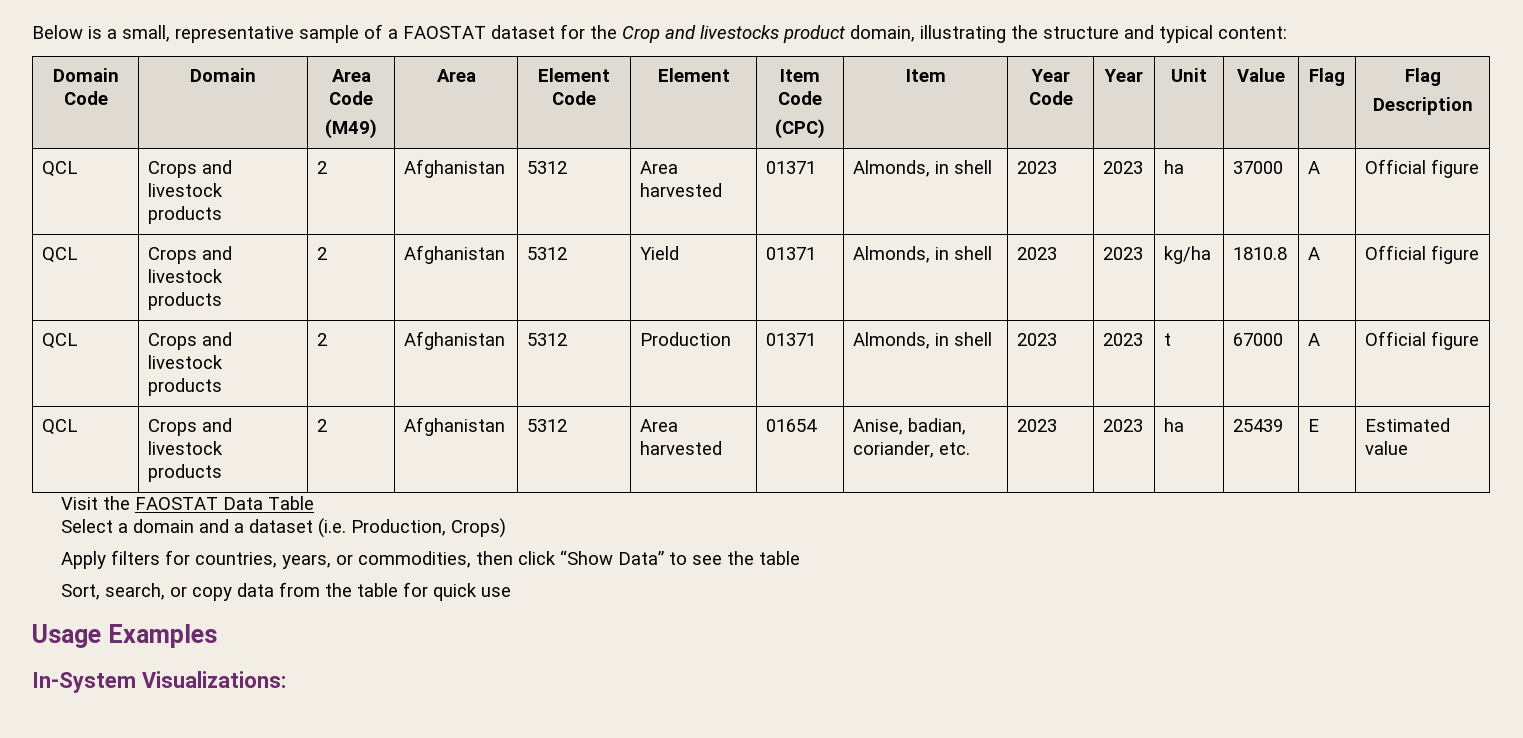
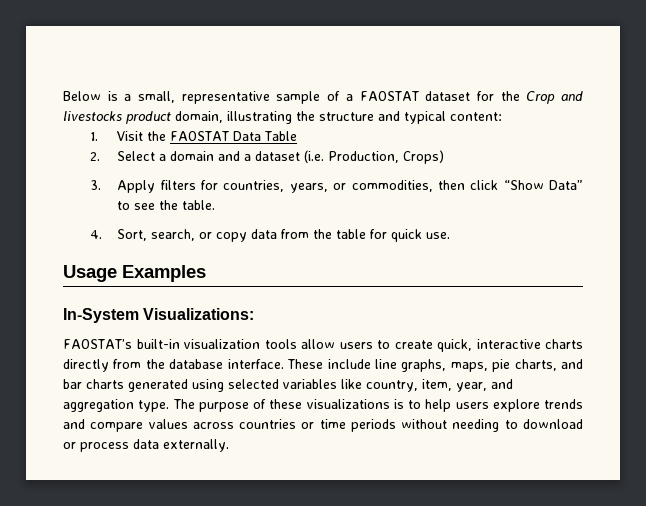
[52,68,119,82] [63,91,108,105] [190,68,256,82] [331,69,371,82] [329,91,373,105] [325,119,377,139] [436,69,476,82] [538,68,610,82] [552,91,596,105] [657,68,730,82] [780,69,820,82] [778,91,822,105] [775,119,825,139] [905,69,946,82] [1030,69,1070,82] [1028,91,1073,105] [1104,69,1143,82] [1171,68,1207,82] [1237,68,1285,82] [1309,68,1345,86] [1404,68,1441,86] [1372,97,1473,115] [42,161,78,177] [148,160,233,178] [148,183,224,197] [148,206,223,224] [317,161,328,174] [404,159,506,178] [527,161,568,174] [640,161,679,174] [640,183,723,197] [766,161,817,174] [853,160,993,177] [1017,161,1058,174] [1103,161,1144,174] [1164,160,1185,174] [1233,161,1284,174] [1308,161,1321,174] [1365,159,1480,178] [42,247,78,263] [148,246,233,264] [148,269,224,283] [148,292,223,310] [317,247,328,260] [404,245,506,264] [527,247,568,260] [640,246,680,260] [766,247,817,260] [853,246,993,263] [1017,247,1058,260] [1103,247,1144,260] [1164,246,1212,264] [1233,247,1288,260] [1308,247,1321,260] [1365,245,1480,264] [42,333,78,349] [148,332,233,350] [148,355,224,369] [148,378,223,396] [317,333,328,346] [404,331,506,350] [527,333,568,346] [640,332,732,346] [766,333,817,346] [853,332,993,349] [1017,333,1058,346] [1103,333,1144,346] [1164,333,1172,346] [1233,333,1284,346] [1308,333,1321,346] [1365,331,1480,350] [42,419,78,435] [148,418,233,436] [148,441,224,455] [148,464,223,482] [317,419,328,432] [404,417,506,436] [527,419,568,432] [640,419,679,432] [640,441,723,455] [766,419,818,432] [853,418,967,435] [853,441,971,458] [1017,419,1058,432] [1103,419,1144,432] [1164,418,1185,432] [1233,419,1284,432] [1308,419,1320,432] [1365,418,1451,432] [1365,441,1409,455] // Domain Code | Domain | Area Code // (M49) | Area | Element Code | Element | Item Code // (CPC) | Item | Year Code | Year | Unit | Value | Flag | Flag // Description // QCL | Crops and livestock products | 2 | Afghanistan | 5312 | Area harvested | 01371 | Almonds, in shell | 2023 | 2023 | ha | 37000 | A | Official figure // QCL | Crops and livestock products | 2 | Afghanistan | 5312 | Yield | 01371 | Almonds, in shell | 2023 | 2023 | kg/ha | 1810.8 | A | Official figure // QCL | Crops and livestock products | 2 | Afghanistan | 5312 | Production | 01371 | Almonds, in shell | 2023 | 2023 | t | 67000 | A | Official figure // QCL | Crops and livestock products | 2 | Afghanistan | 5312 | Area harvested | 01654 | Anise, badian, coriander, etc. | 2023 | 2023 | ha | 25439 | E | Estimated value // -> [90,132,99,141] // 1.
(314, 503) none -> [90,152,101,161] 2.
(506, 528) none -> [90,180,102,190] 3.
[758,551,800,565] table // -> [182,200,216,210] [90,230,103,239] table. // 4.
[480,587,511,597] use -> [426,232,451,239] use.
(286, 679) none -> [63,339,583,352] [63,359,584,372] [63,379,513,392] [63,399,583,412] [63,419,583,432] [63,439,229,452] // FAOSTAT’s built-in visualization tools allow users to create quick, interactive charts directly from the database interface. These include line graphs, maps, pie charts, and bar charts generated using selected variables like country, item, year, and aggregation type. The purpose of these visualizations is to help users explore trends and compare values across countries or time periods without needing to download or process data externally.

